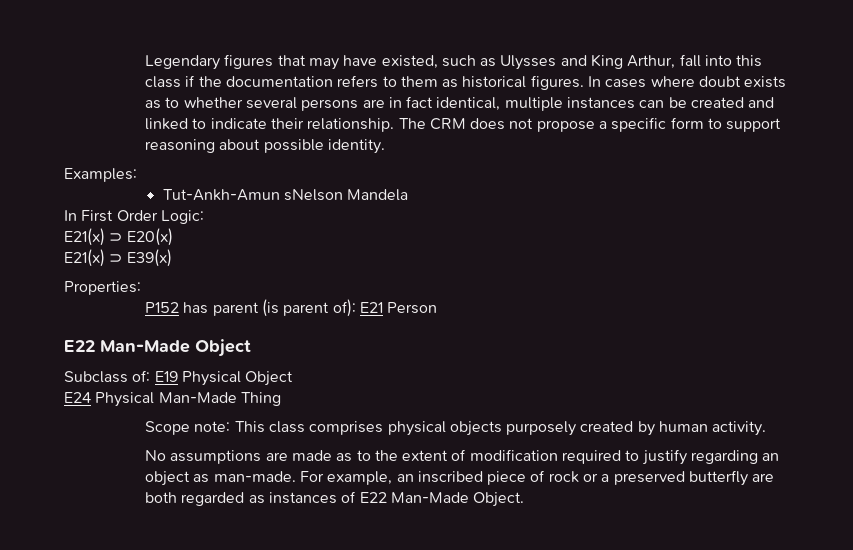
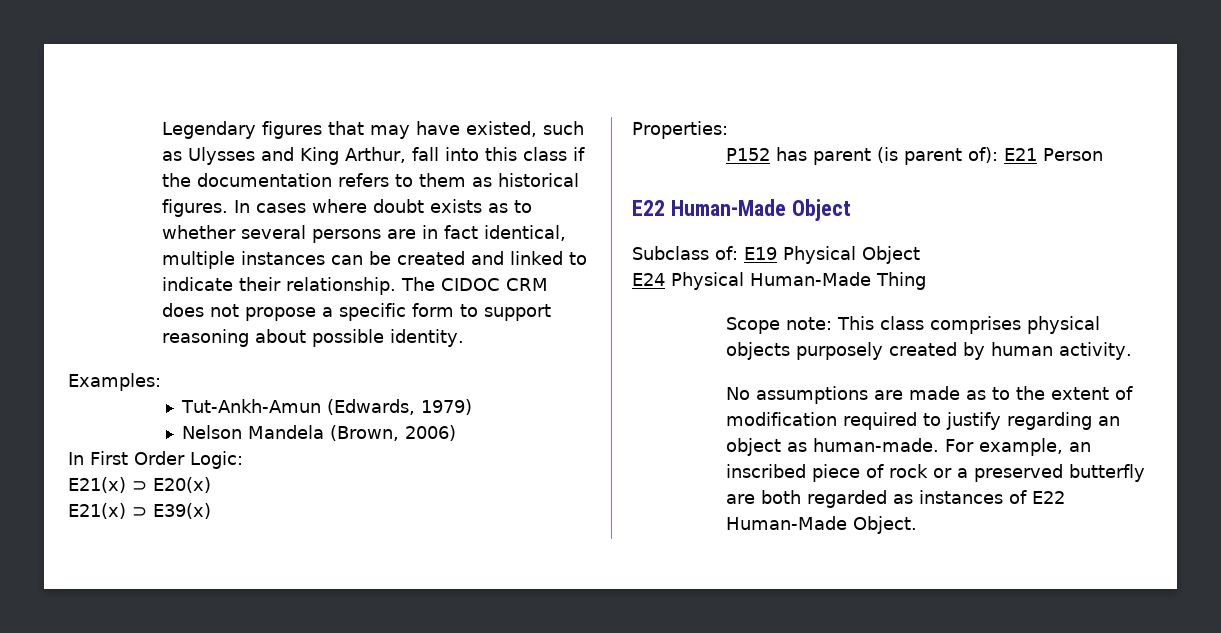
(426, 123) none -> [441,278,501,291] CIDOC
[283,189,343,201] sNelson -> [327,399,473,415] [182,425,243,439] (Edwards, 1979) // Nelson
(409, 195) none -> [330,425,457,441] (Brown, 2006)
[100,340,190,353] Man-Made -> [670,199,786,216] Human-Made
[158,392,237,403] Man-Made -> [750,272,871,286] Human-Made
[213,471,296,482] man-made. -> [813,438,940,452] human-made.
[390,492,469,503] Man-Made -> [726,516,848,530] Human-Made

